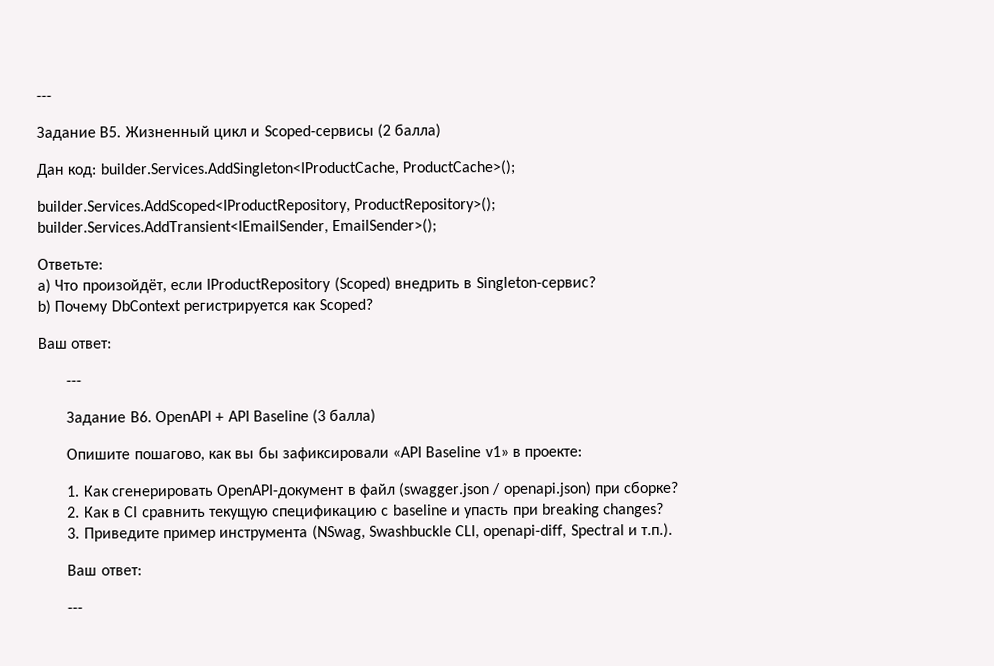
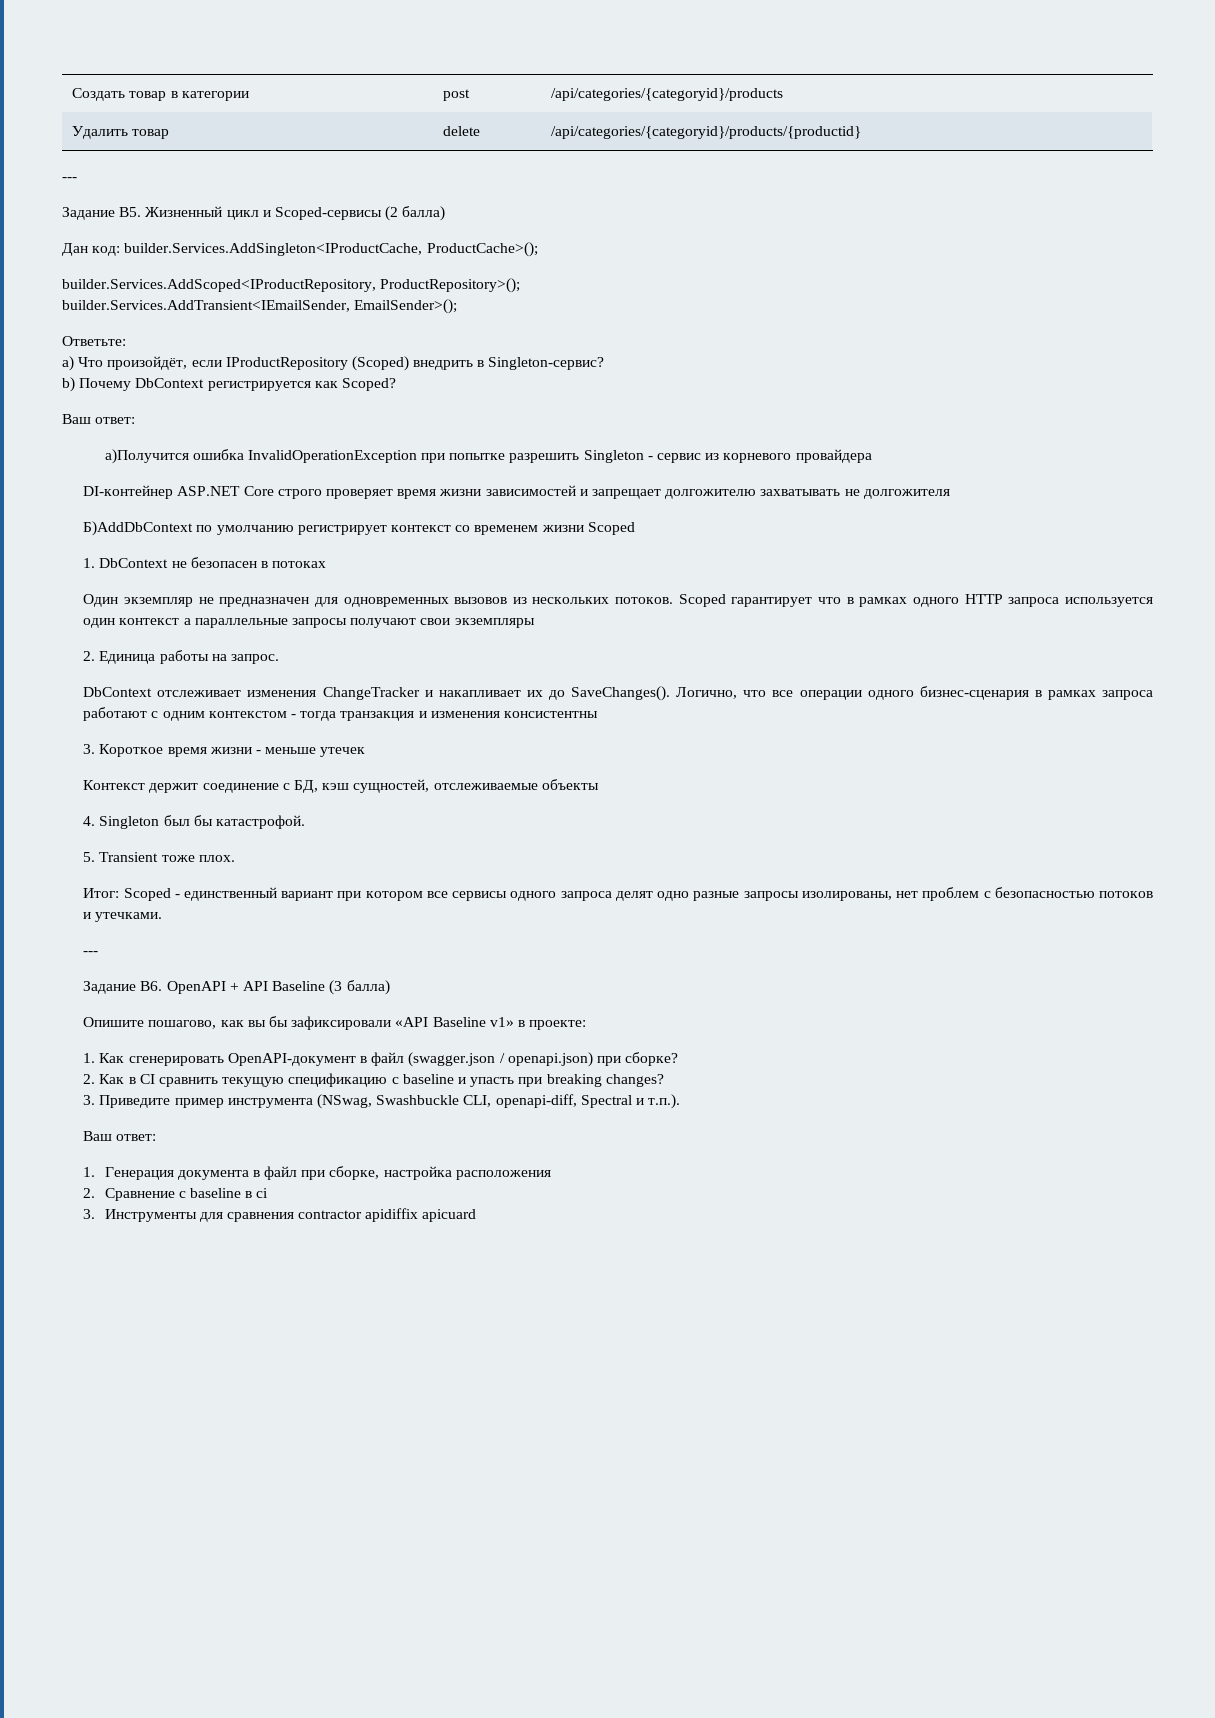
(36, 98) none -> [72,88,249,101] [443,89,471,101] [551,88,784,101] [72,126,170,139] [443,126,481,136] [551,126,862,139] Создать товар в категории | post | /api/categories/{categoryid}/products // Удалить товар | delete | /api/categories/{categoryid}/products/{productid} //
(113, 344) none -> [104,449,872,464] [83,485,950,499] [83,521,635,536] [83,557,327,568] [83,594,1153,607] [83,618,535,628] [83,650,280,664] [83,686,1154,701] [83,707,598,721] [83,744,366,757] [83,779,599,793] [83,815,306,829] [83,852,235,862] [83,887,1153,901] [83,912,163,922] // a)Получится ошибка InvalidOperationException при попытке разрешить Singleton - сервис из корневого провайдера // DI-контейнер ASP.NET Core строго проверяет время жизни зависимостей и запрещает долгожителю захватывать не долгожителя // Б)AddDbContext по умолчанию регистрирует контекст со временем жизни Scoped // 1. DbContext не безопасен в потоках // Один экземпляр не предназначен для одновременных вызовов из нескольких потоков. Scoped гарантирует что в рамках одного HTTP запроса используется один контекст а параллельные запросы получают свои экземпляры // 2. Единица работы на запрос. // DbContext отслеживает изменения ChangeTracker и накапливает их до SaveChanges(). Логично, что все операции одного бизнес-сценария в рамках запроса работают с одним контекстом - тогда транзакция и изменения консистентны // 3. Короткое время жизни - меньше утечек // Контекст держит соединение с БД, кэш сущностей, отслеживаемые объекты // 4. Singleton был бы катастрофой. // 5. Transient тоже плох. // Итог: Scoped - единственный вариант при котором все сервисы одного запроса делят одно разные запросы изолированы, нет проблем с безопасностью потоков и утечками.
[67,607,84,613] --- -> [83,1166,551,1180] [83,1188,269,1201] [83,1208,477,1222] 1. Генерация документа в файл при сборке, настройка расположения // 2. Сравнение с baseline в ci // 3. Инструменты для сравнения contractor apidiffix apicuard

